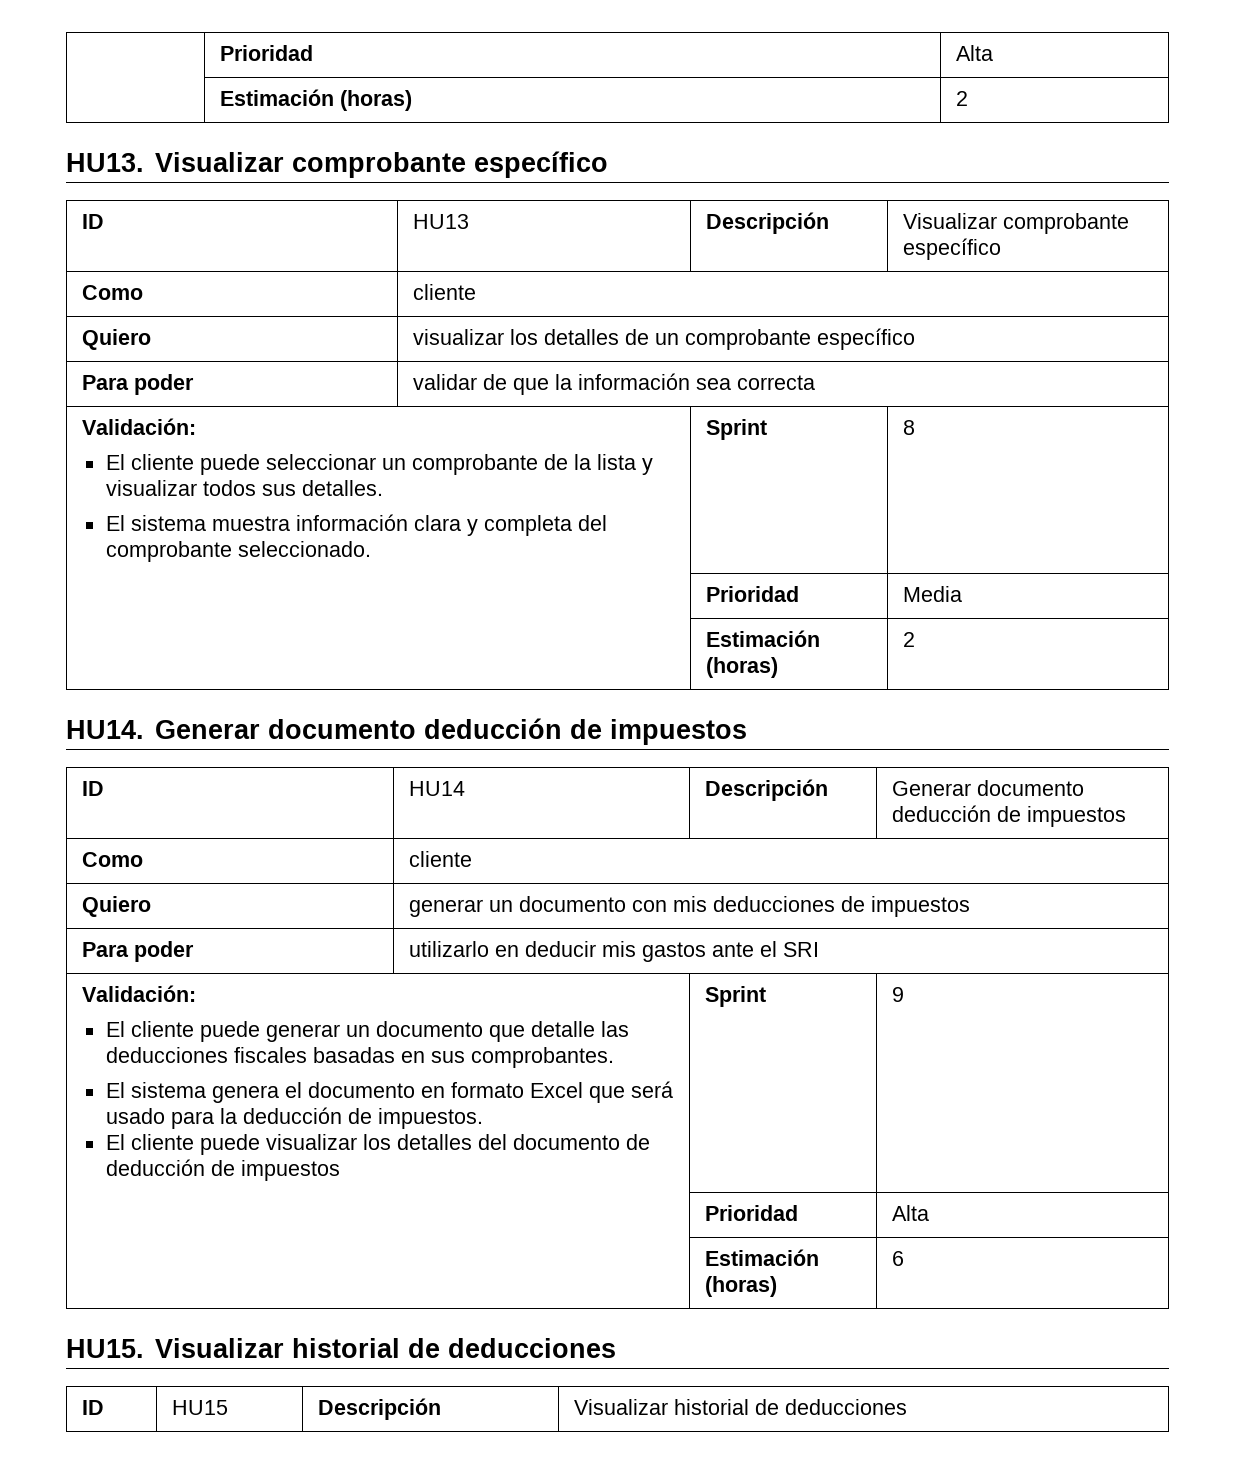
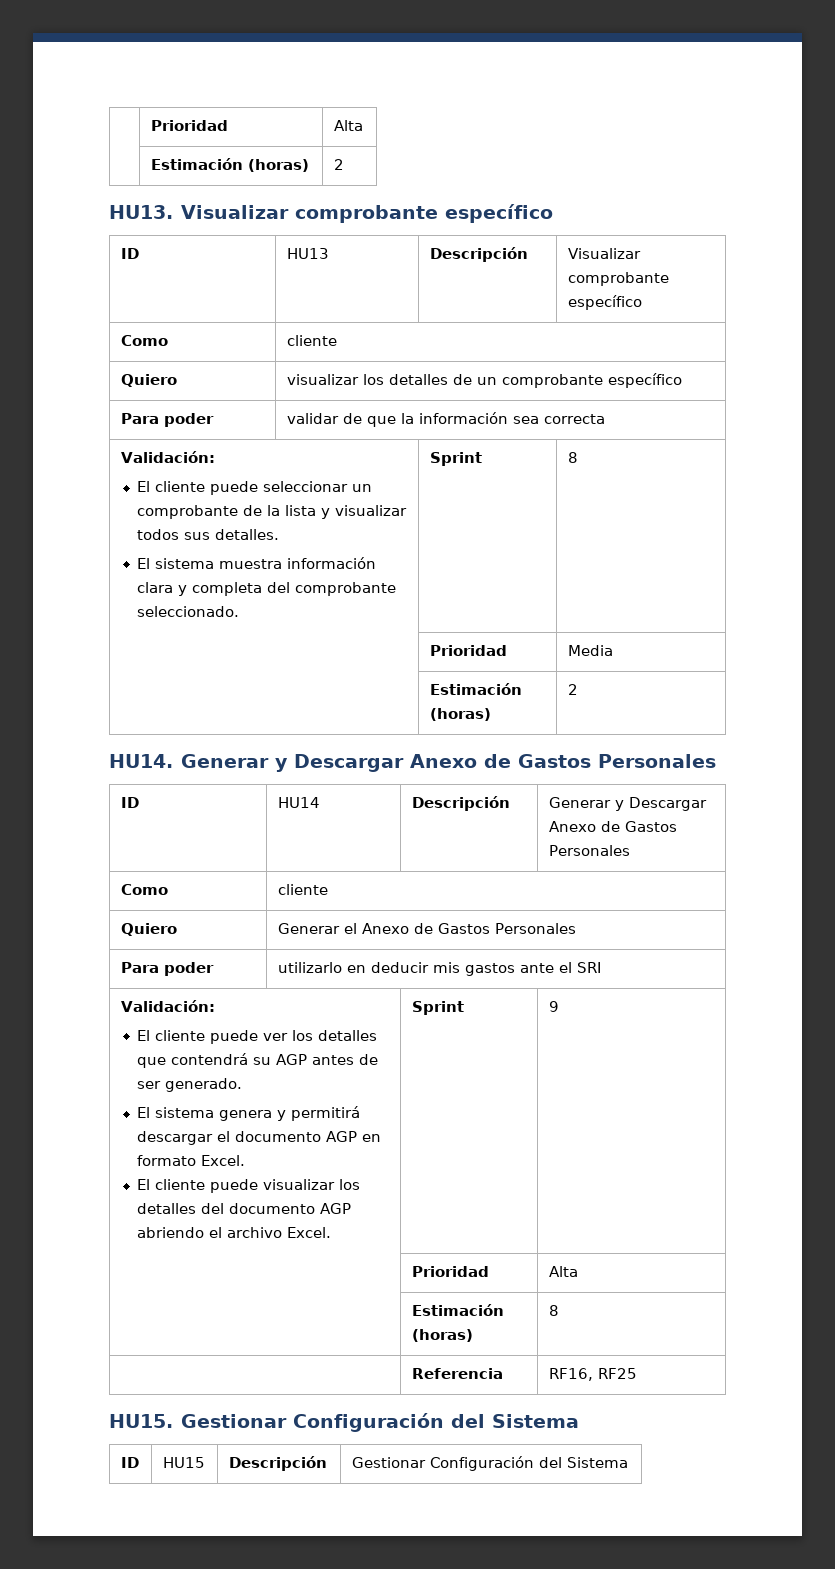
[267,718,747,745] [81,781,104,796] [408,781,465,796] [704,779,828,801] [891,780,1084,796] [891,805,1126,827] [81,852,143,867] [408,851,472,867] [81,896,151,917] [408,896,970,917] documento deducción de impuestos // ID | HU14 | Descripción | Generar documento deducción de impuestos // Como | cliente // Quiero | generar un documento con mis deducciones de impuestos -> [274,754,716,772] [120,797,139,808] [277,797,320,808] [411,796,510,811] [548,797,707,811] [548,821,677,832] [548,845,630,856] [120,884,168,895] [277,884,328,895] [120,923,177,936] [277,923,576,934] y Descargar Anexo de Gastos Personales // ID | HU14 | Descripción | Generar y Descargar Anexo de Gastos Personales // Como | cliente // Quiero | Generar el Anexo de Gastos Personales
[265,1021,629,1042] [105,1047,614,1068] generar un documento que detalle las deducciones fiscales basadas en sus comprobantes. -> [263,1030,378,1041] [137,1053,379,1068] [137,1078,243,1092] ver los detalles que contendrá su AGP antes de ser generado.
(279, 1094) none -> [277,1106,361,1121] [137,1131,214,1145] y permitirá descargar
(415, 1090) none -> [326,1131,358,1142] AGP
[529,1081,673,1103] [105,1107,483,1129] Excel que será usado para la deducción de impuestos. -> [201,1155,246,1166] Excel.
[625,1134,650,1150] [105,1159,340,1181] de deducción de impuestos -> [320,1203,352,1214] [137,1227,332,1238] AGP abriendo el archivo Excel.
[891,1251,904,1266] [66,1338,616,1358] 6 // HU15. Visualizar historial de deducciones -> [548,1305,559,1316] [411,1368,503,1379] [548,1368,637,1381] [109,1413,579,1432] 8 // | Referencia | RF16, RF25 // HU15. Gestionar Configuración del Sistema
[573,1399,907,1415] Visualizar historial de deducciones -> [351,1456,628,1471] Gestionar Configuración del Sistema

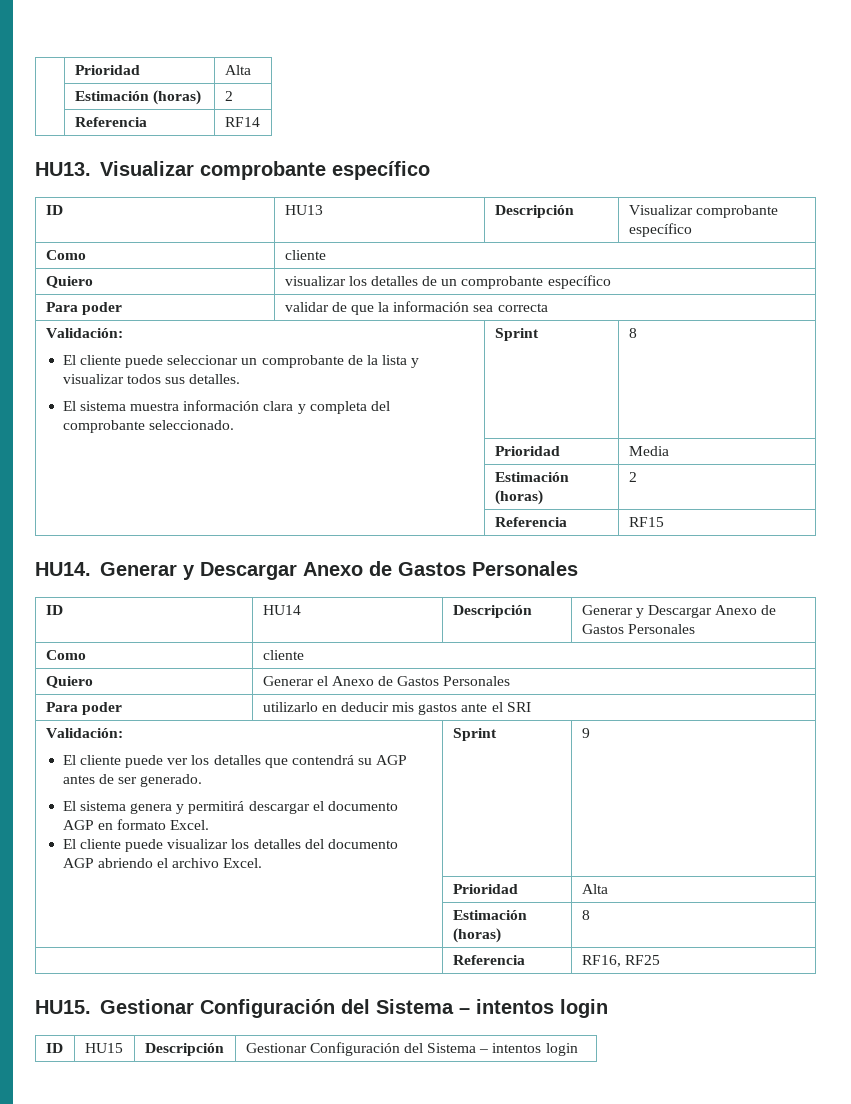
(344, 164) none -> [74,117,147,127] [224,117,260,127] // | Referencia | RF14
(578, 689) none -> [494,517,567,527] [628,517,664,527] // | Referencia | RF15
(579, 1421) none -> [458,999,608,1018] – intentos login
(628, 1462) none -> [479,1043,578,1056] – intentos login

